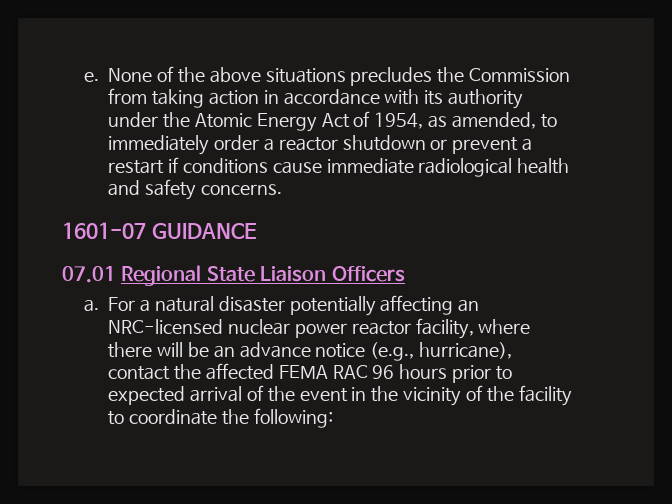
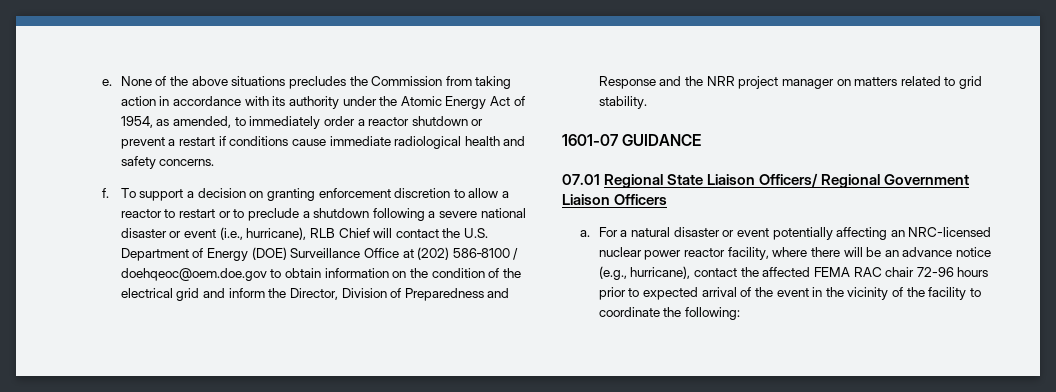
(282, 189) none -> [102,188,510,201] [120,208,526,221] [120,227,489,240] [120,247,519,261] [120,268,521,281] [120,288,510,301] [598,76,983,89] [598,96,647,109] // f. To support a decision on granting enforcement discretion to allow a reactor to restart or to preclude a shutdown following a severe national disaster or event (i.e., hurricane), RLB Chief will contact the U.S. Department of Energy (DOE) Surveillance Office at (202) 586‑8100 / doehqeoc@oem.doe.gov to obtain information on the condition of the electrical grid and inform the Director, Division of Preparedness and Response and the NRR project manager on matters related to grid stability.
(327, 274) none -> [759,173,970,188] [562,194,610,205] Officers/ Regional Government Liaison
(285, 304) none -> [722,228,769,237] or event
[372,365,395,379] 96 -> [885,267,954,277] chair 72-96

